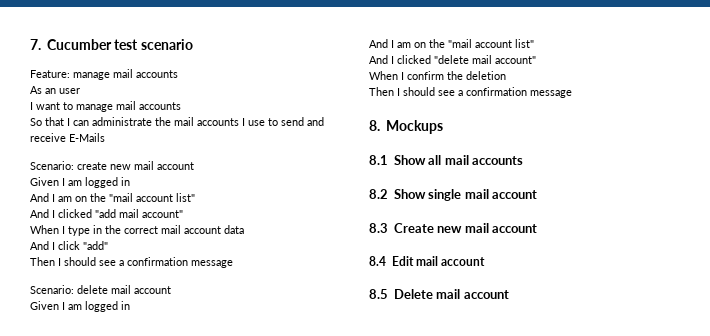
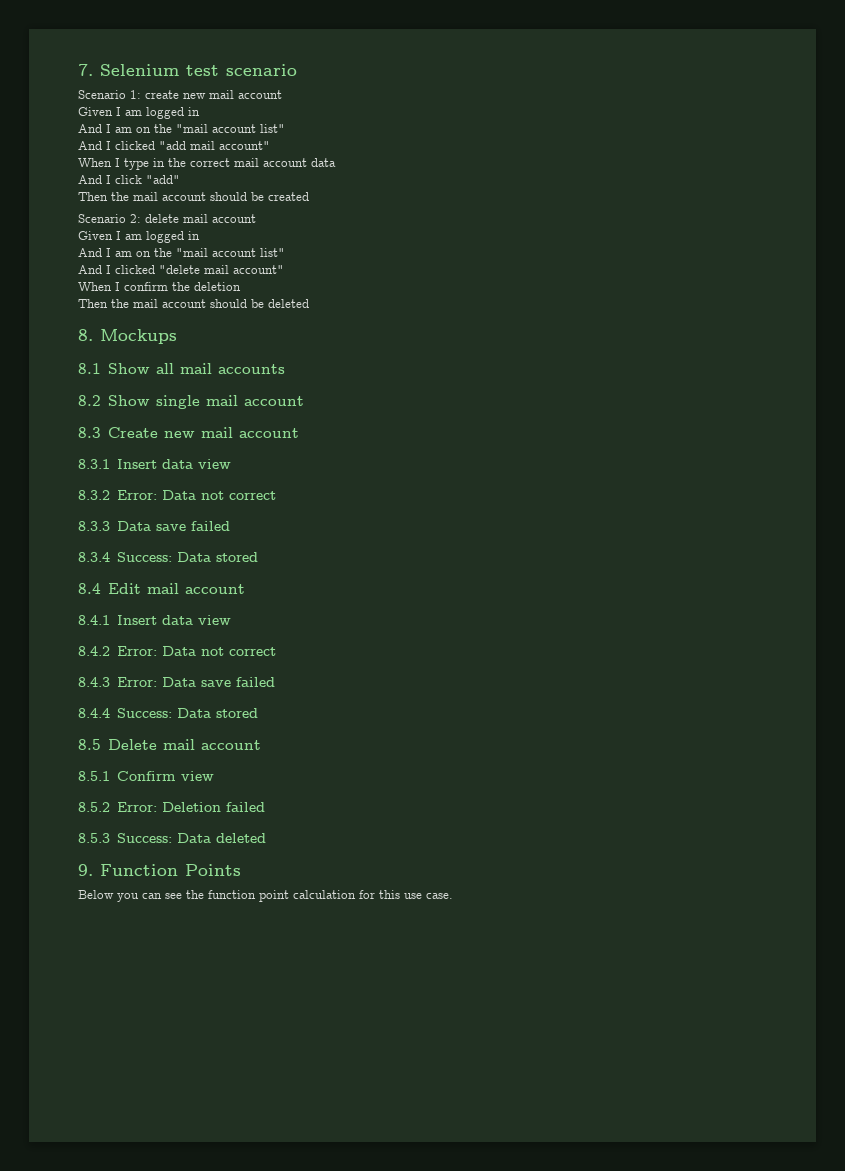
[46,39,112,50] Cucumber -> [99,64,179,76] Selenium
[30,69,178,80] [30,86,80,94] [30,101,181,112] [30,117,324,126] [30,133,105,142] [30,161,74,170] Feature: manage mail accounts // As an user // I want to manage mail accounts // So that I can administrate the mail accounts I use to send and receive E-Mails // Scenario: -> [78,90,141,99] Scenario 1:
[58,257,233,268] [30,285,74,294] I should see a confirmation message // Scenario: -> [111,192,309,201] [78,214,141,223] the mail account should be created // Scenario 2:
[397,87,572,98] I should see a confirmation message -> [111,299,309,308] the mail account should be deleted
[369,256,485,266] [369,289,509,299] 8.4 Edit mail account // 8.5 Delete mail account -> [78,459,231,469] [78,490,276,500] [78,521,230,531] [78,552,258,562] [78,583,245,594] [78,615,231,625] [78,646,276,656] [78,677,275,687] [78,708,258,718] [78,739,261,750] [78,771,214,781] [78,802,265,812] [78,833,266,843] [78,864,241,876] [78,890,453,902] 8.3.1 Insert data view // 8.3.2 Error: Data not correct // 8.3.3 Data save failed // 8.3.4 Success: Data stored // 8.4 Edit mail account // 8.4.1 Insert data view // 8.4.2 Error: Data not correct // 8.4.3 Error: Data save failed // 8.4.4 Success: Data stored // 8.5 Delete mail account // 8.5.1 Confirm view // 8.5.2 Error: Deletion failed // 8.5.3 Success: Data deleted // 9. Function Points // Below you can see the function point calculation for this use case.

